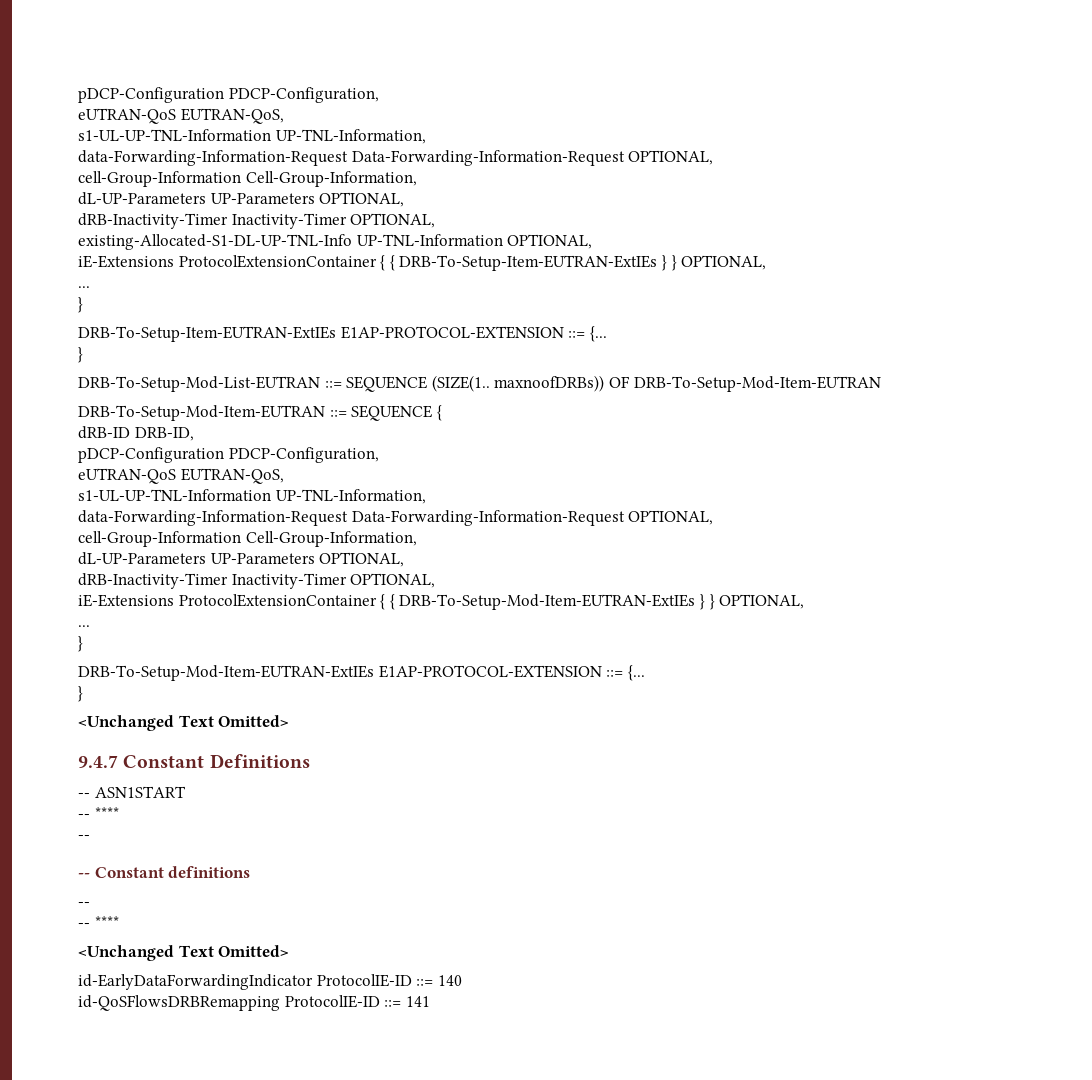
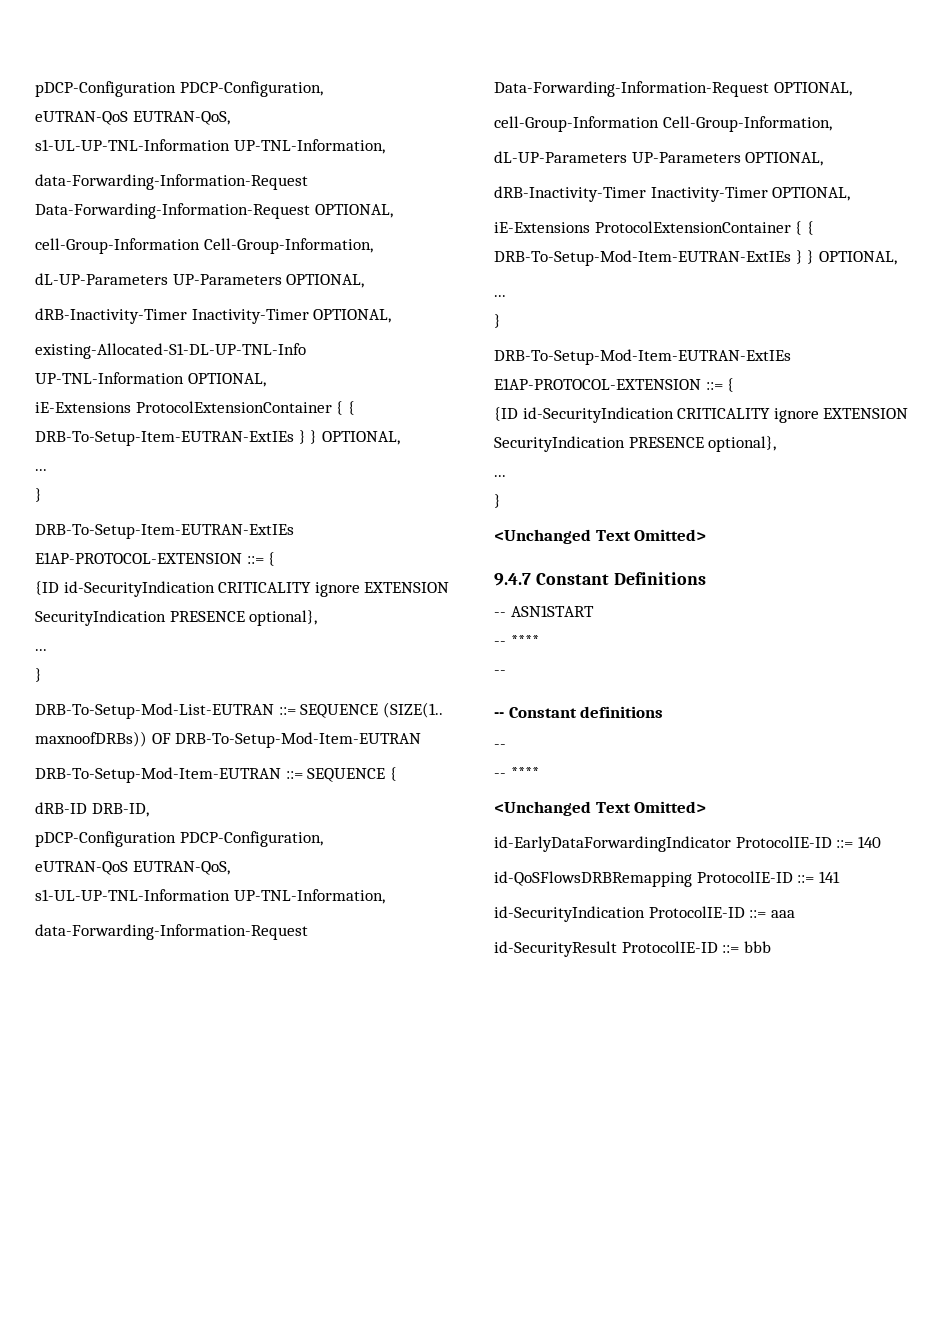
[589,326,607,342] {... -> [268,552,276,566] [35,581,450,597] [35,610,318,626] [35,649,47,651] { // {ID id-SecurityIndication CRITICALITY ignore EXTENSION SecurityIndication PRESENCE optional}, // ...
[627,665,645,681] {... -> [727,378,735,392] [494,407,909,423] [494,436,777,452] [494,475,506,477] { // {ID id-SecurityIndication CRITICALITY ignore EXTENSION SecurityIndication PRESENCE optional}, // ...
(430, 1001) none -> [494,906,795,922] [494,941,771,957] // id-SecurityIndication ProtocolIE-ID ::= aaa // id-SecurityResult ProtocolIE-ID ::= bbb

